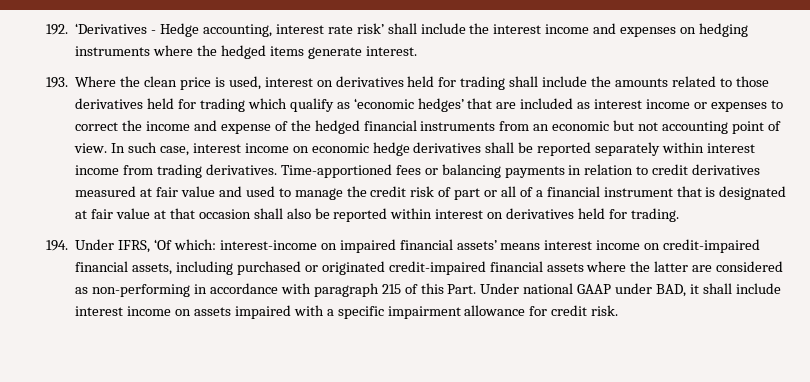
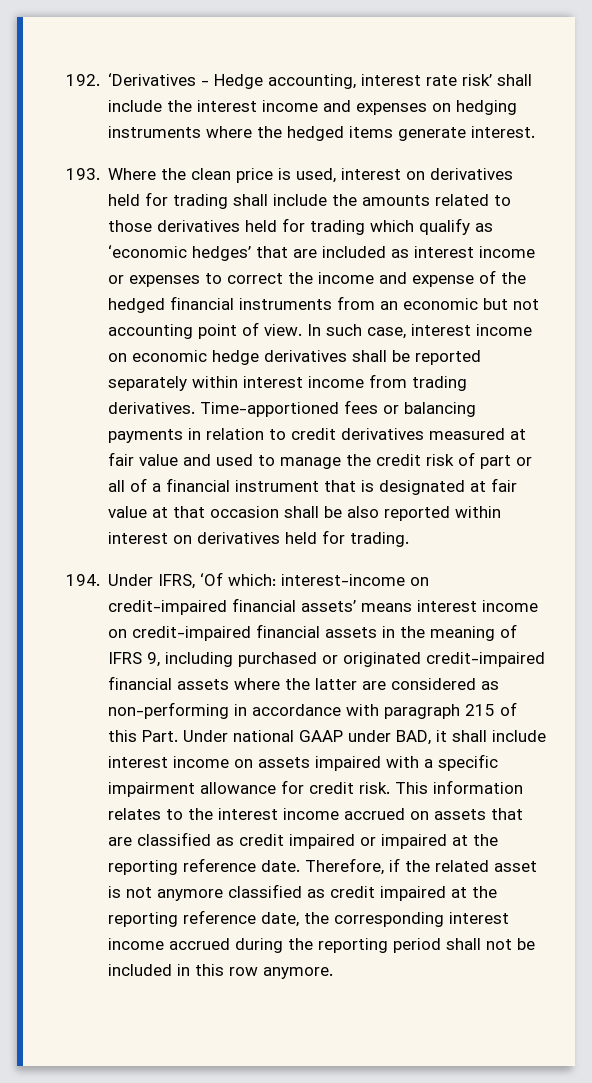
[286,208,330,219] also be -> [323,506,379,518] be also
[339,239,396,253] impaired -> [107,600,227,615] credit-impaired
[132,263,173,275] assets, -> [324,624,517,641] [107,652,160,667] assets in the meaning of IFRS 9,
(619, 310) none -> [394,780,523,794] [107,808,523,820] [107,832,498,849] [107,858,537,875] [107,884,497,901] [107,910,509,927] [107,938,535,953] [107,964,333,979] This information relates to the interest income accrued on assets that are classified as credit impaired or impaired at the reporting reference date. Therefore, if the related asset is not anymore classified as credit impaired at the reporting reference date, the corresponding interest income accrued during the reporting period shall not be included in this row anymore.

